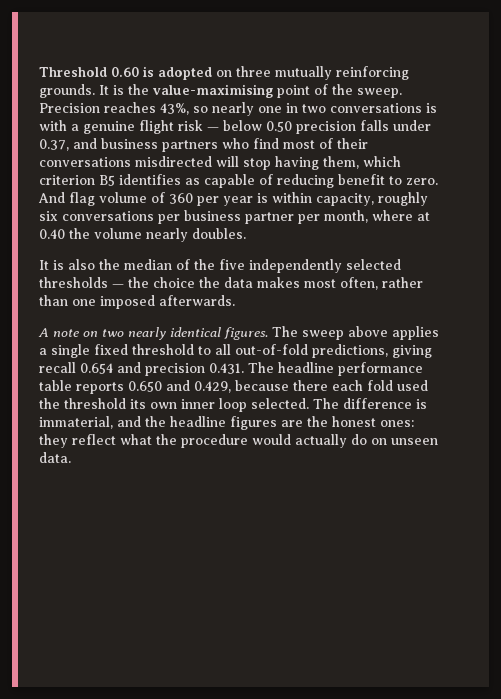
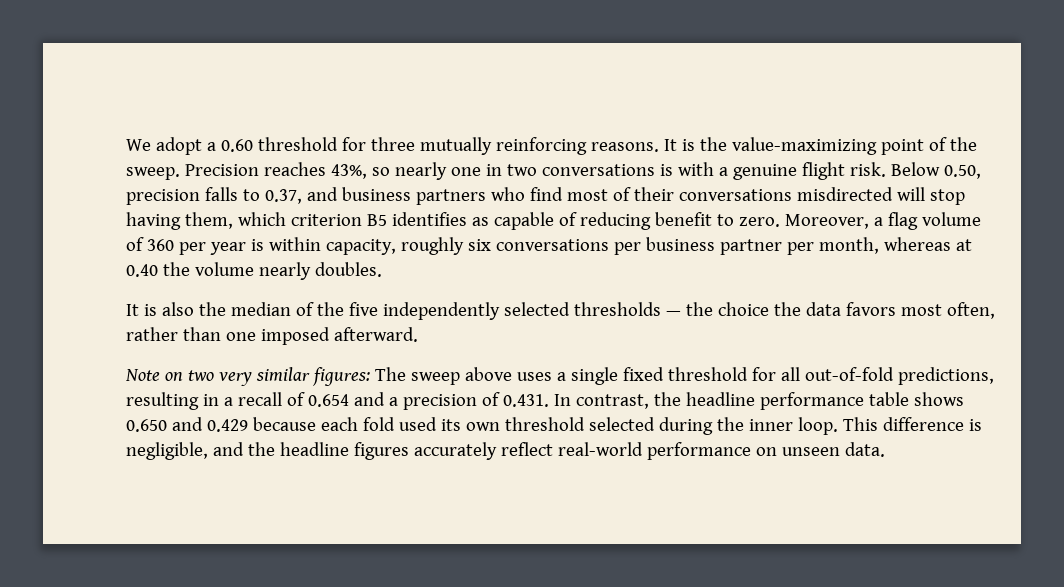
[39,66,232,80] Threshold 0.60 is adopted on -> [126,137,366,155] We adopt a 0.60 threshold for
[39,84,95,98] grounds. -> [590,142,659,152] reasons.
[152,84,273,98] value-maximising -> [731,137,877,155] value-maximizing
[178,120,292,132] risk — below 0.50 -> [849,162,981,179] risk. Below 0.50,
[393,120,431,131] under -> [242,189,260,201] to
[38,192,65,203] And -> [784,214,883,229] Moreover, a
[372,210,413,221] where -> [883,237,951,251] whereas
[257,277,300,288] makes -> [845,302,896,316] favors
[159,295,235,306] [38,327,268,340] afterwards. // A note on two nearly identical figures. -> [333,327,418,342] [125,367,370,386] afterward. // Note on two very similar figures:
[392,326,439,340] applies -> [516,372,552,381] uses
[198,346,211,355] to -> [751,367,776,381] for
[392,345,432,358] [39,362,274,376] giving recall 0.654 and precision 0.431. The -> [126,392,681,410] resulting in a recall of 0.654 and a precision of 0.431. In contrast, the
[76,382,124,394] reports -> [913,392,964,406] shows
[194,380,428,393] [39,398,339,412] 0.429, because there each fold used the threshold its own inner loop selected. The -> [206,417,878,435] 0.429 because each fold used its own threshold selected during the inner loop. This
[39,416,113,429] immaterial, -> [126,442,208,460] negligible,
[281,416,414,427] [39,434,367,448] are the honest ones: they reflect what the procedure would actually do -> [413,442,751,460] accurately reflect real-world performance

